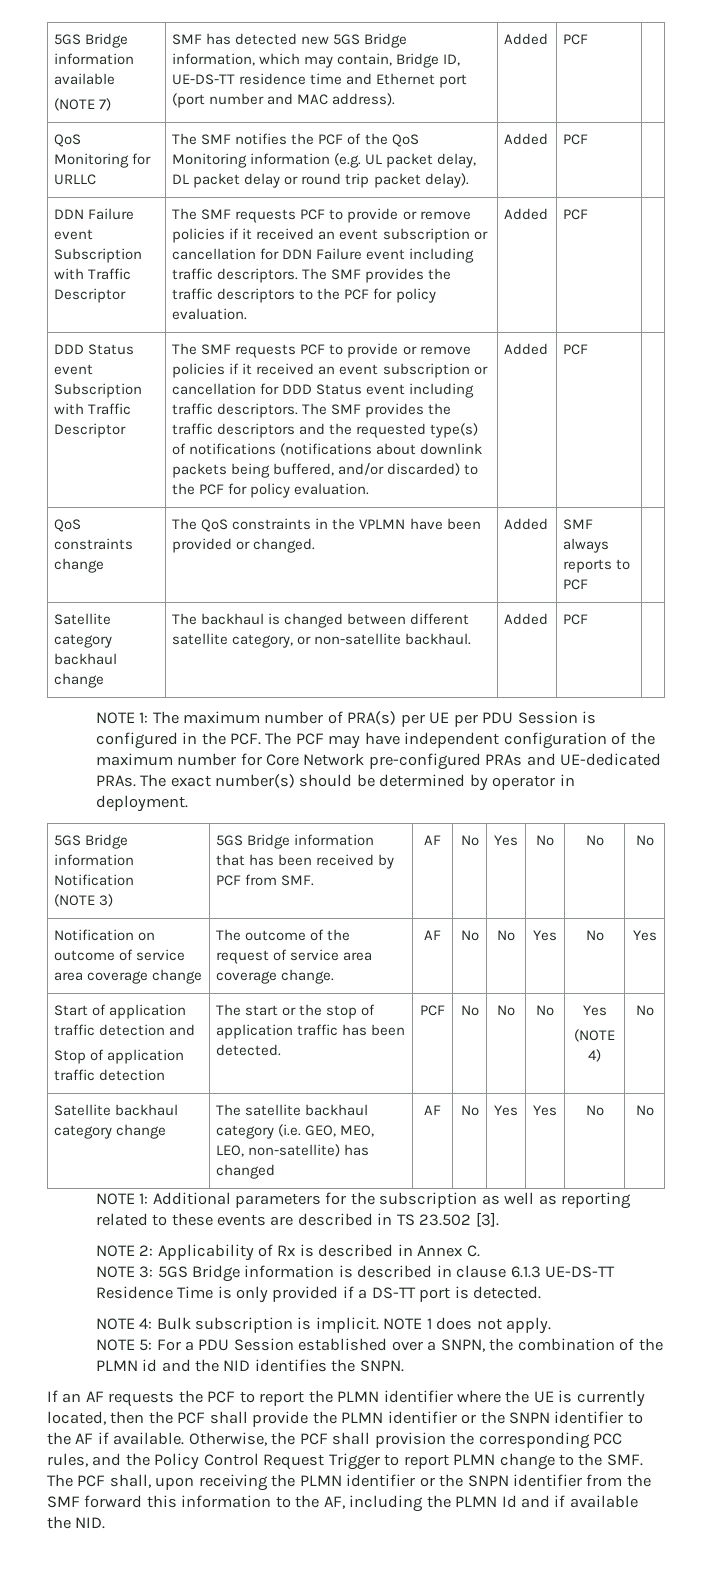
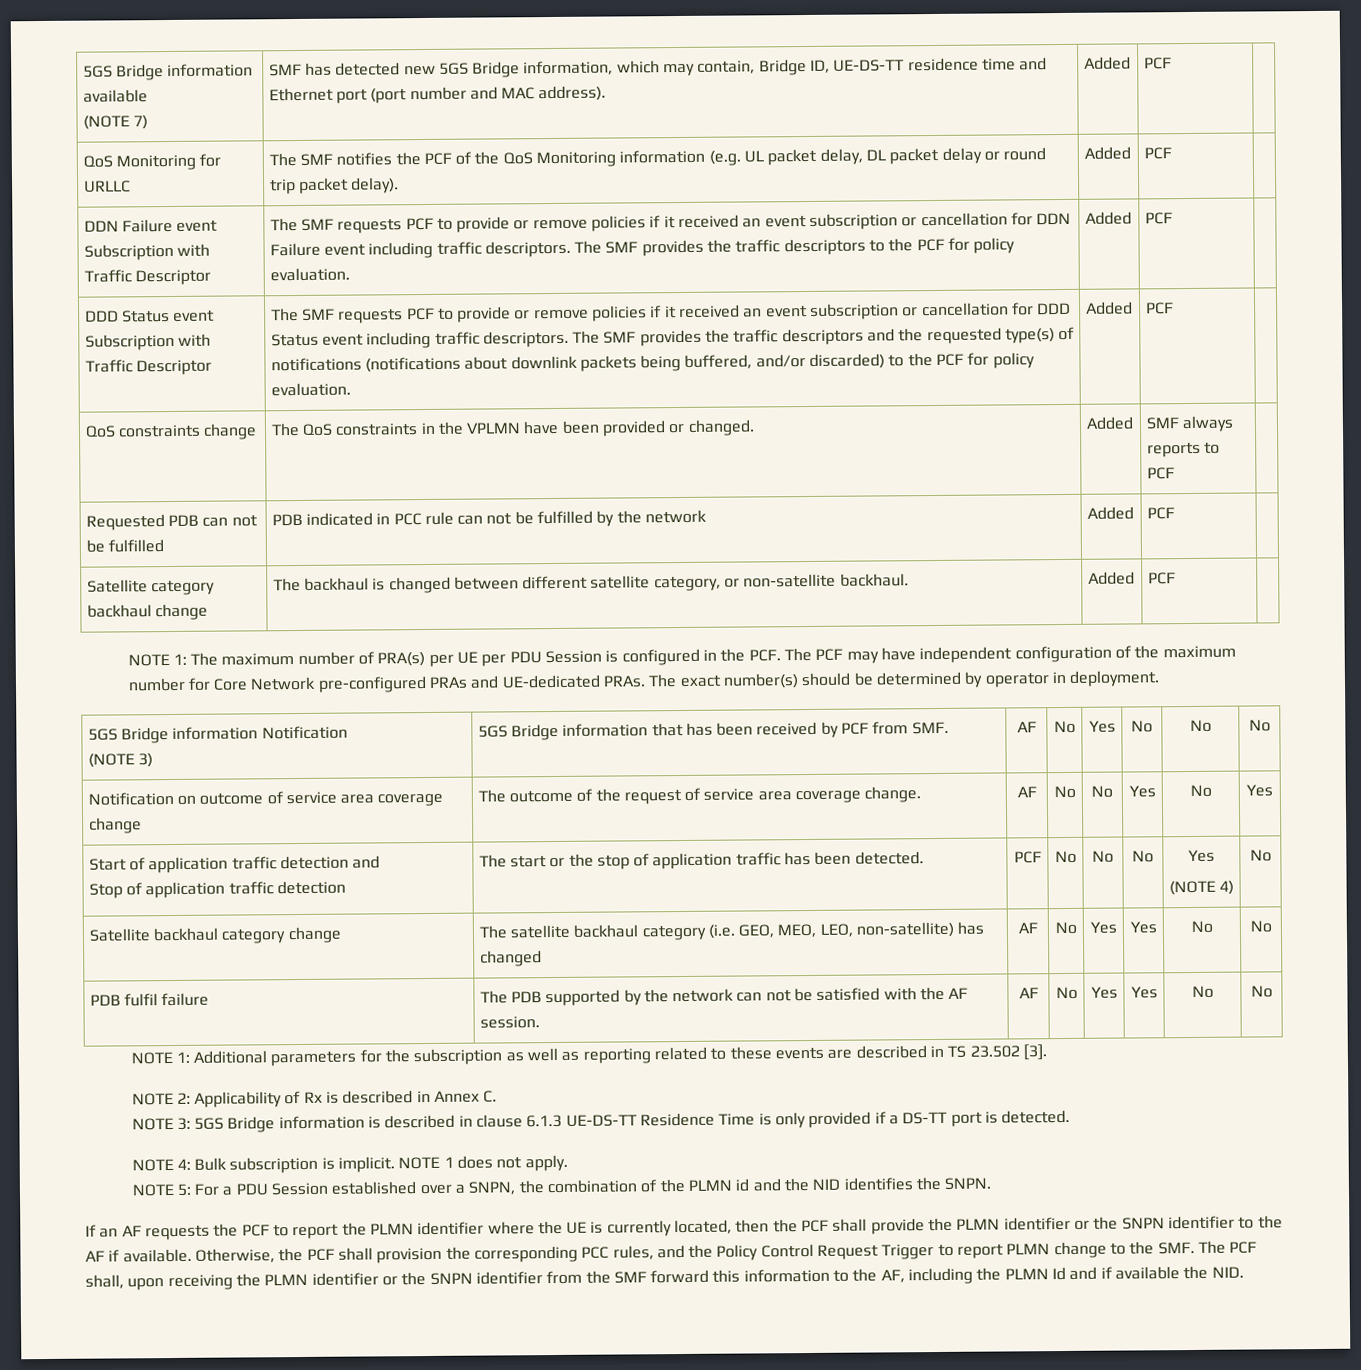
(589, 584) none -> [85,514,258,531] [85,539,164,553] [271,509,708,527] [1086,506,1134,520] [1146,507,1175,520] // Requested PDB can not be fulfilled | PDB indicated in PCC rule can not be fulfilled by the network | Added | PCF |
(654, 1110) none -> [89,992,210,1007] [479,986,969,1007] [479,1016,540,1029] [1018,987,1039,999] [1055,986,1078,1000] [1090,986,1118,999] [1130,986,1158,999] [1191,985,1214,998] [1250,985,1273,998] // PDB fulfil failure | The PDB supported by the network can not be satisfied with the AF session. | AF | No | Yes | Yes | No | No

